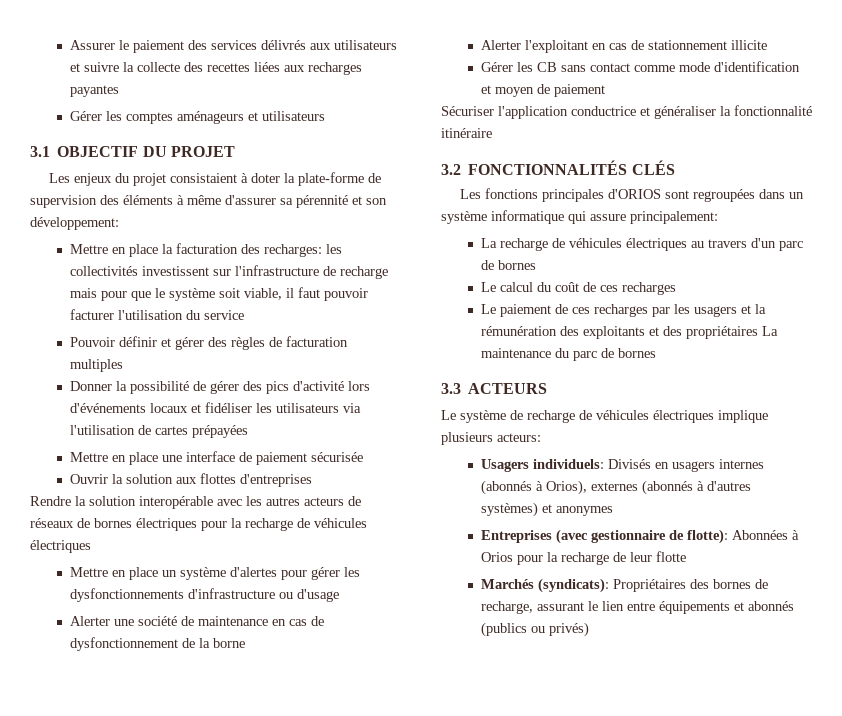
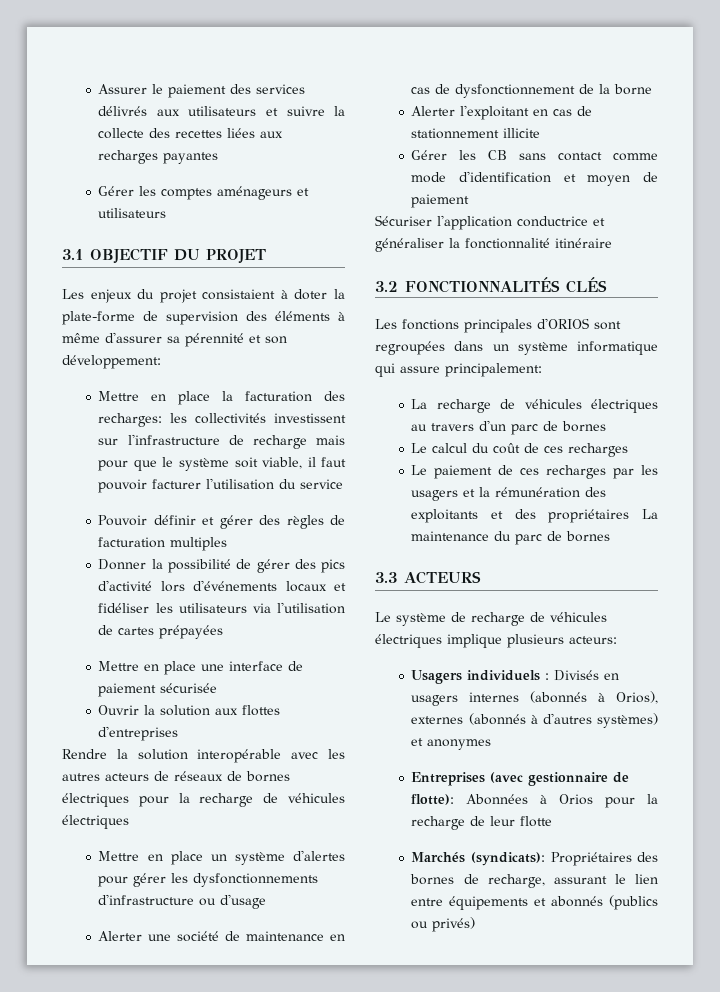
[533,459,605,469] individuels: -> [467,670,550,681] individuels :

